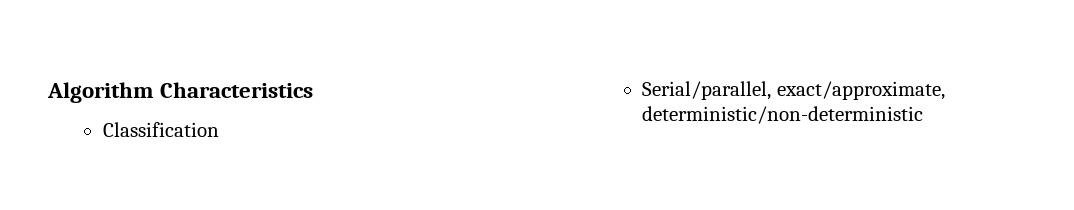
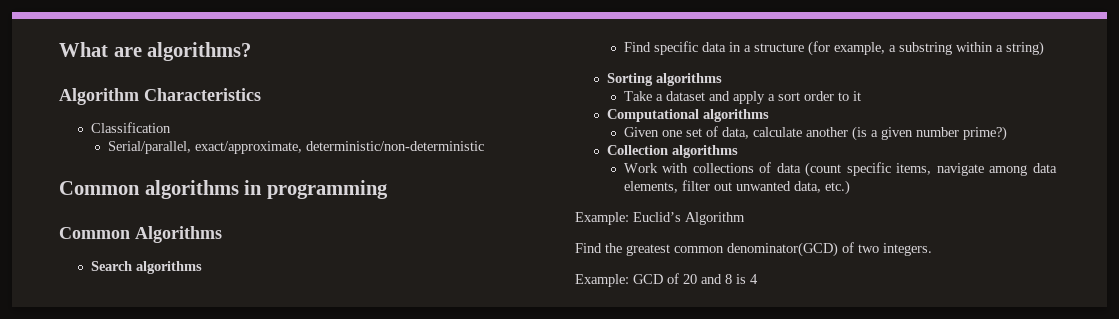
(47, 92) none -> [59,42,252,61] What are algorithms? //
(924, 115) none -> [59,180,388,199] [59,226,222,243] [91,261,203,274] [623,41,1044,56] [607,73,723,86] [623,91,861,104] [607,109,770,122] [623,126,1007,141] [607,145,739,158] [623,162,1057,177] [623,180,850,195] [575,212,745,225] [575,242,932,257] [575,273,758,287] // Common algorithms in programming // Common Algorithms // Search algorithms // Find specific data in a structure (for example, a substring within a string) // Sorting algorithms // Take a dataset and apply a sort order to it // Computational algorithms // Given one set of data, calculate another (is a given number prime?) // Collection algorithms // Work with collections of data (count specific items, navigate among data elements, filter out unwanted data, etc.) // Example: Euclid’s Algorithm // Find the greatest common denominator(GCD) of two integers. // Example: GCD of 20 and 8 is 4

